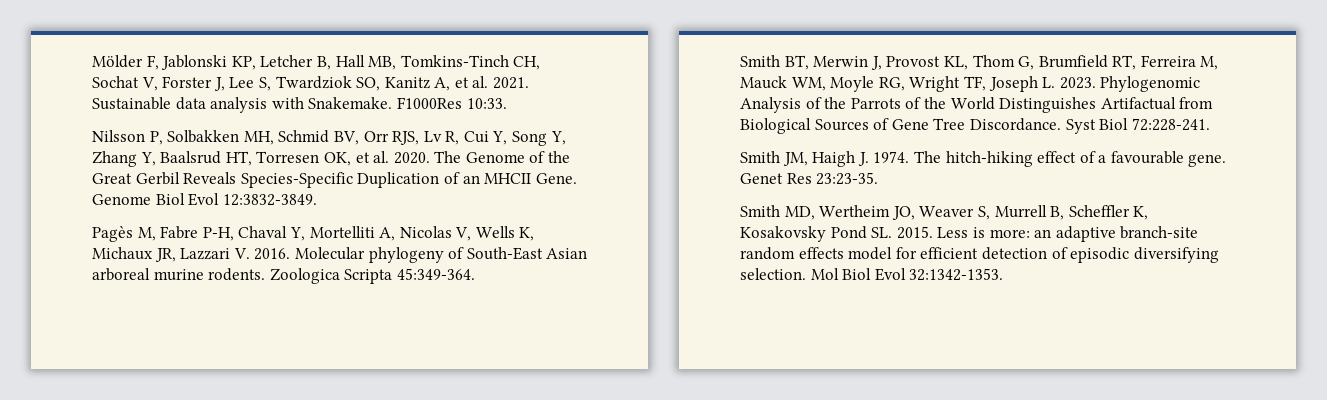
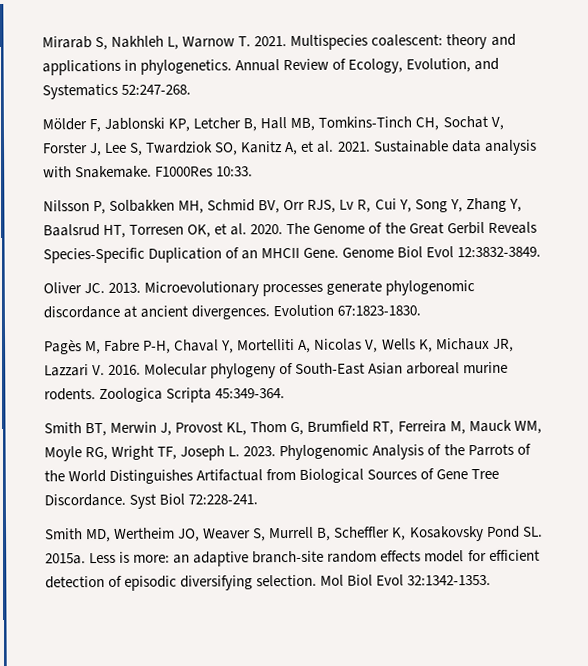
(92, 61) none -> [42,33,516,51] [42,57,500,76] [42,83,192,100] Mirarab S, Nakhleh L, Warnow T. 2021. Multispecies coalescent: theory and applications in phylogenetics. Annual Review of Ecology, Evolution, and Systematics 52:247-268. //
(317, 200) none -> [43,280,476,297] [43,304,422,320] // Oliver JC. 2013. Microevolutionary processes generate phylogenomic discordance at ancient divergences. Evolution 67:1823-1830.
[740,151,1227,167] [740,172,879,185] // Smith JM, Haigh J. 1974. The hitch-hiking effect of a favourable gene. Genet Res 23:23-35. -> (259, 499) none
[896,226,933,239] 2015. -> [45,553,86,565] 2015a.

